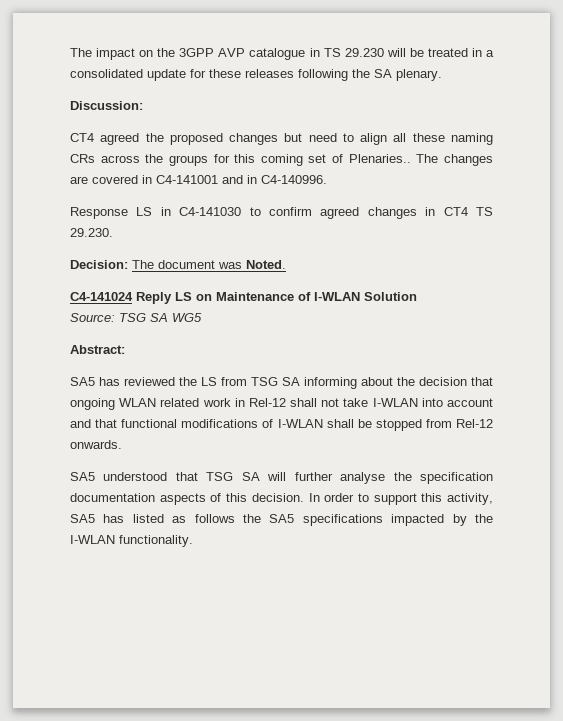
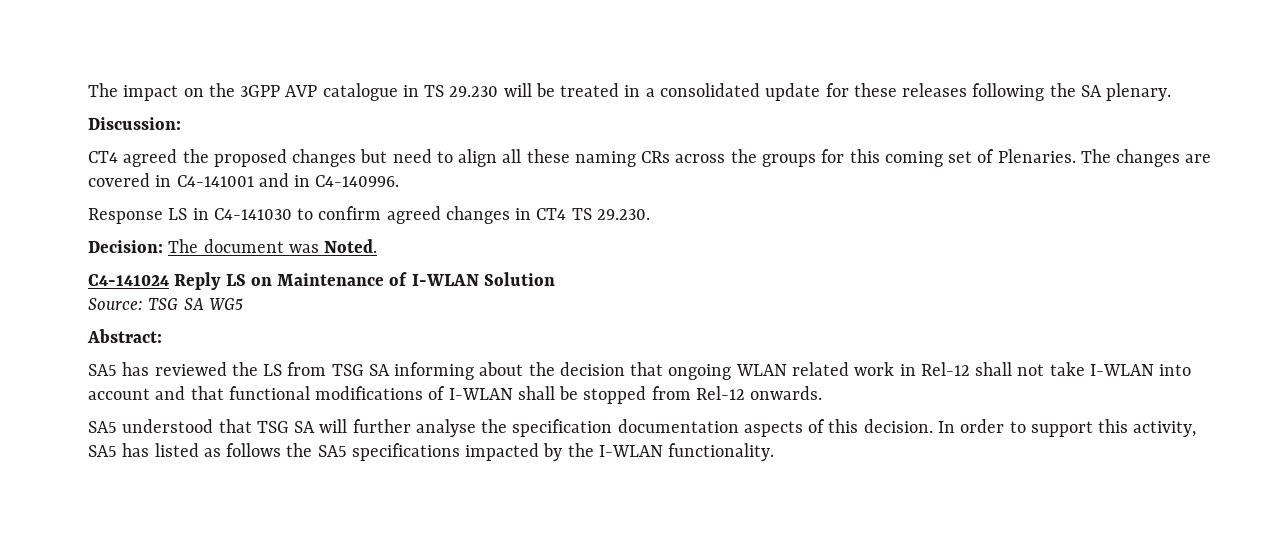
[348,154,411,163] Plenaries.. -> [997,149,1076,163] Plenaries.

